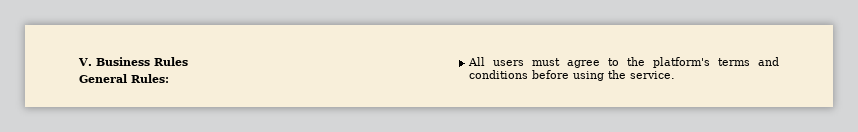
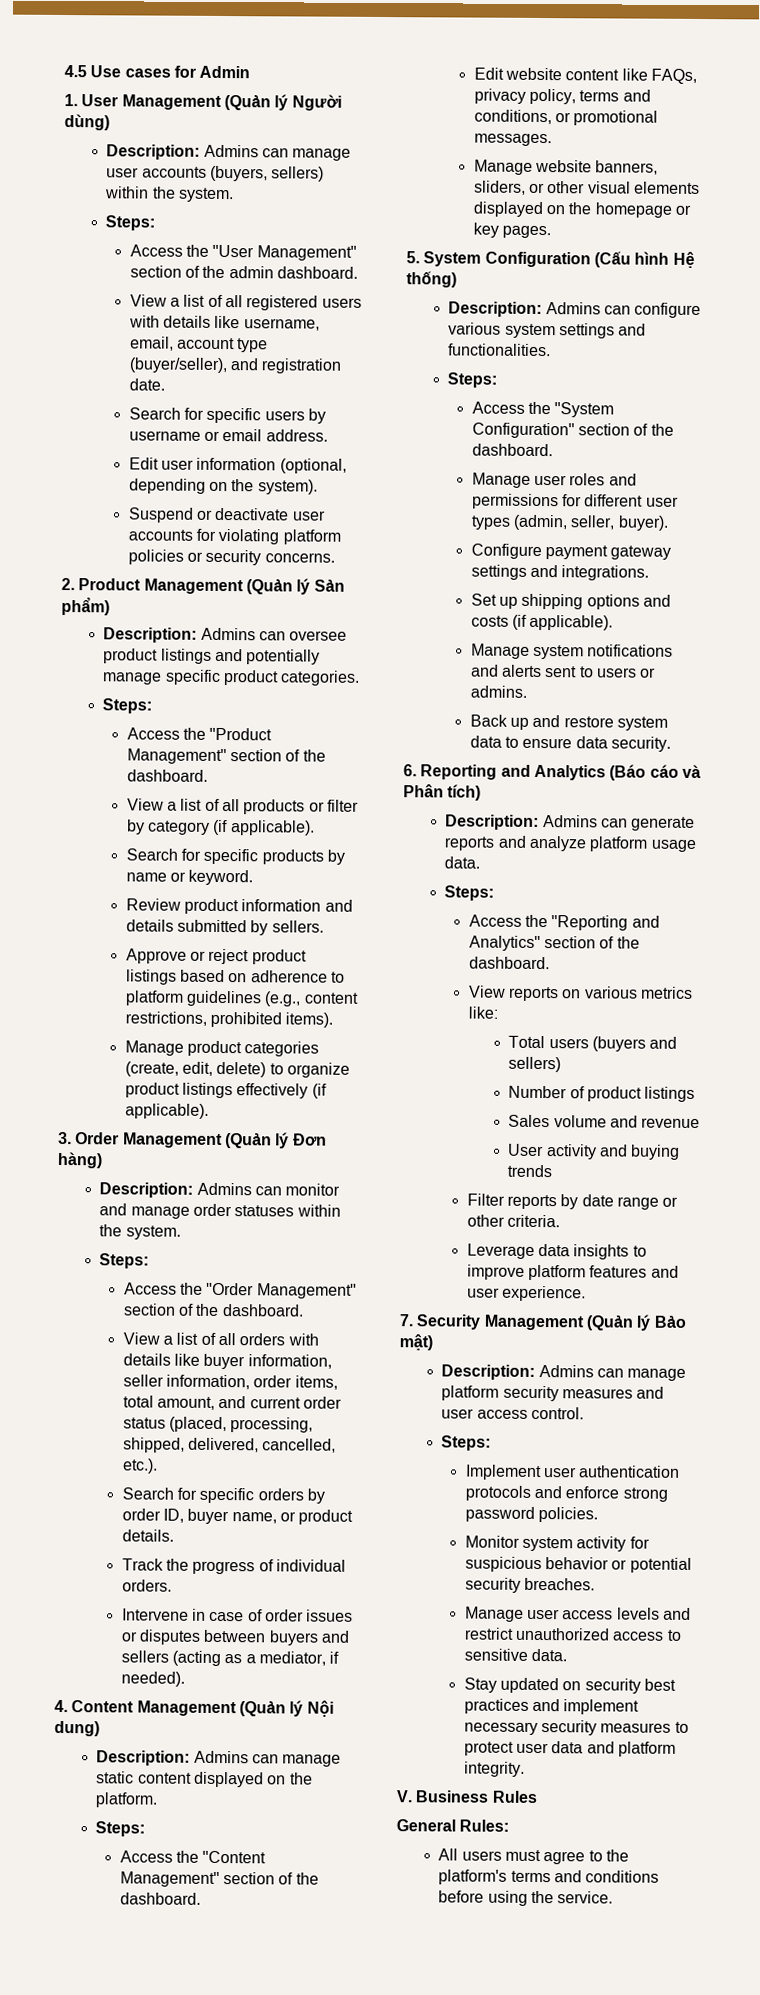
(78, 62) none -> [64,65,251,79] [64,94,342,111] [64,114,110,131] [106,144,352,161] [106,165,325,182] [105,186,234,203] [105,215,156,231] [129,244,357,261] [129,265,359,279] [129,294,362,311] [128,315,320,331] [129,336,269,353] [128,357,343,374] [128,378,165,391] [128,407,327,424] [128,428,328,442] [128,457,347,474] [128,478,318,495] [127,507,326,523] [127,528,341,545] [127,549,335,566] [61,577,345,595] [61,596,110,616] [103,627,348,643] [103,648,321,665] [102,669,361,686] [102,698,153,714] [126,727,273,741] [126,748,326,765] [126,769,208,782] [126,798,360,815] [126,819,315,836] [125,848,346,865] [125,869,254,886] [125,898,353,915] [125,919,324,936] [125,948,307,965] [125,969,346,985] [124,990,359,1007] [124,1011,334,1028] [124,1040,320,1057] [124,1061,351,1078] [124,1082,327,1099] [124,1103,209,1119] [58,1131,327,1149] [57,1151,103,1169] [99,1182,341,1198] [99,1203,341,1219] [99,1224,181,1240] [99,1253,150,1269] [123,1282,357,1299] [122,1303,304,1317] [122,1332,319,1346] [122,1353,332,1370] [122,1374,338,1390] [122,1395,343,1410] [122,1416,314,1433] [122,1437,337,1453] [122,1458,158,1474] [121,1487,326,1504] [121,1508,354,1525] [121,1529,174,1542] [121,1558,347,1575] [121,1579,172,1592] [121,1608,354,1622] [120,1629,351,1646] [120,1650,340,1667] [120,1671,185,1687] [54,1699,334,1717] [54,1720,100,1737] [96,1750,342,1767] [96,1771,313,1788] [95,1792,158,1808] [95,1821,146,1837] [119,1850,267,1864] [119,1871,319,1888] [119,1892,201,1905] [473,67,698,84] [473,88,651,105] [473,109,659,126] [473,133,552,147] [473,159,659,175] [473,180,701,195] [472,201,692,218] [472,222,552,239] [406,251,695,268] [406,271,457,288] [448,301,702,319] [448,322,647,339] [448,343,552,357] [447,372,498,388] [471,401,615,418] [471,422,674,439] [471,443,553,457] [471,472,637,488] [471,493,679,510] [470,514,669,531] [470,543,672,560] [470,564,650,581] [470,593,672,610] [470,614,614,631] [470,643,674,660] [470,664,657,678] [469,685,527,698] [469,714,669,731] [469,735,672,752] [403,764,701,781] [403,784,482,801] [445,814,696,831] [444,835,696,852] [444,856,481,869] [444,885,495,901] [468,914,660,931] [468,935,640,952] [468,956,550,970] [468,985,694,1002] [467,1006,498,1019] [508,1035,678,1052] [508,1056,562,1073] [508,1085,696,1102] [508,1114,701,1129] [508,1143,681,1160] [507,1164,553,1178] [466,1193,679,1210] [466,1214,561,1228] [466,1243,647,1260] [466,1264,679,1281] [466,1285,587,1302] [399,1314,687,1331] [399,1334,433,1351] [441,1364,687,1381] [441,1385,665,1402] [441,1406,584,1420] [441,1435,492,1451] [464,1464,681,1481] [464,1485,668,1502] [464,1506,599,1523] [464,1535,650,1552] [464,1556,692,1573] [464,1577,596,1593] [464,1606,692,1622] [463,1627,682,1641] [463,1648,568,1662] [463,1677,677,1694] [463,1698,640,1715] [463,1720,689,1736] [463,1741,677,1757] [463,1761,525,1777] 4.5 Use cases for Admin // 1. User Management (Quản lý Người dùng) // Description: Admins can manage user accounts (buyers, sellers) within the system. // Steps: // Access the "User Management" section of the admin dashboard. // View a list of all registered users with details like username, email, account type (buyer/seller), and registration date. // Search for specific users by username or email address. // Edit user information (optional, depending on the system). // Suspend or deactivate user accounts for violating platform policies or security concerns. // 2. Product Management (Quản lý Sản phẩm) // Description: Admins can oversee product listings and potentially manage specific product categories. // Steps: // Access the "Product Management" section of the dashboard. // View a list of all products or filter by category (if applicable). // Search for specific products by name or keyword. // Review product information and details submitted by sellers. // Approve or reject product listings based on adherence to platform guidelines (e.g., content restrictions, prohibited items). // Manage product categories (create, edit, delete) to organize product listings effectively (if applicable). // 3. Order Management (Quản lý Đơn hàng) // Description: Admins can monitor and manage order statuses within the system. // Steps: // Access the "Order Management" section of the dashboard. // View a list of all orders with details like buyer information, seller information, order items, total amount, and current order status (placed, processing, shipped, delivered, cancelled, etc.). // Search for specific orders by order ID, buyer name, or product details. // Track the progress of individual orders. // Intervene in case of order issues or disputes between buyers and sellers (acting as a mediator, if needed). // 4. Content Management (Quản lý Nội dung) // Description: Admins can manage static content displayed on the platform. // Steps: // Access the "Content Management" section of the dashboard. // Edit website content like FAQs, privacy policy, terms and conditions, or promotional messages. // Manage website banners, sliders, or other visual elements displayed on the homepage or key pages. // 5. System Configuration (Cấu hình Hệ thống) // Description: Admins can configure various system settings and functionalities. // Steps: // Access the "System Configuration" section of the dashboard. // Manage user roles and permissions for different user types (admin, seller, buyer). // Configure payment gateway settings and integrations. // Set up shipping options and costs (if applicable). // Manage system notifications and alerts sent to users or admins. // Back up and restore system data to ensure data security. // 6. Reporting and Analytics (Báo cáo và Phân tích) // Description: Admins can generate reports and analyze platform usage data. // Steps: // Access the "Reporting and Analytics" section of the dashboard. // View reports on various metrics like: // Total users (buyers and sellers) // Number of product listings // Sales volume and revenue // User activity and buying trends // Filter reports by date range or other criteria. // Leverage data insights to improve platform features and user experience. // 7. Security Management (Quản lý Bảo mật) // Description: Admins can manage platform security measures and user access control. // Steps: // Implement user authentication protocols and enforce strong password policies. // Monitor system activity for suspicious behavior or potential security breaches. // Manage user access levels and restrict unauthorized access to sensitive data. // Stay updated on security best practices and implement necessary security measures to protect user data and platform integrity. //

